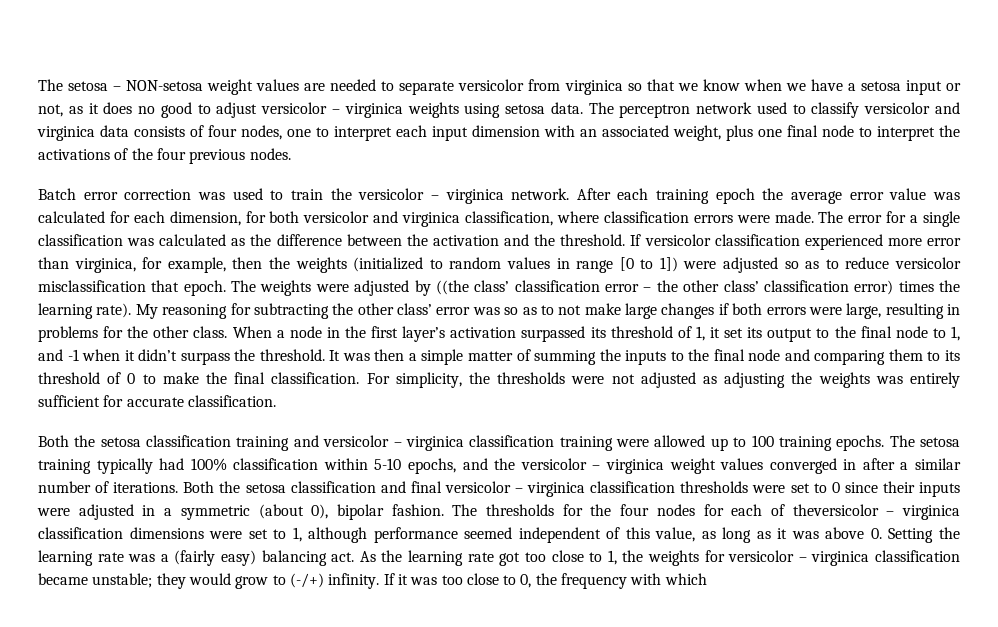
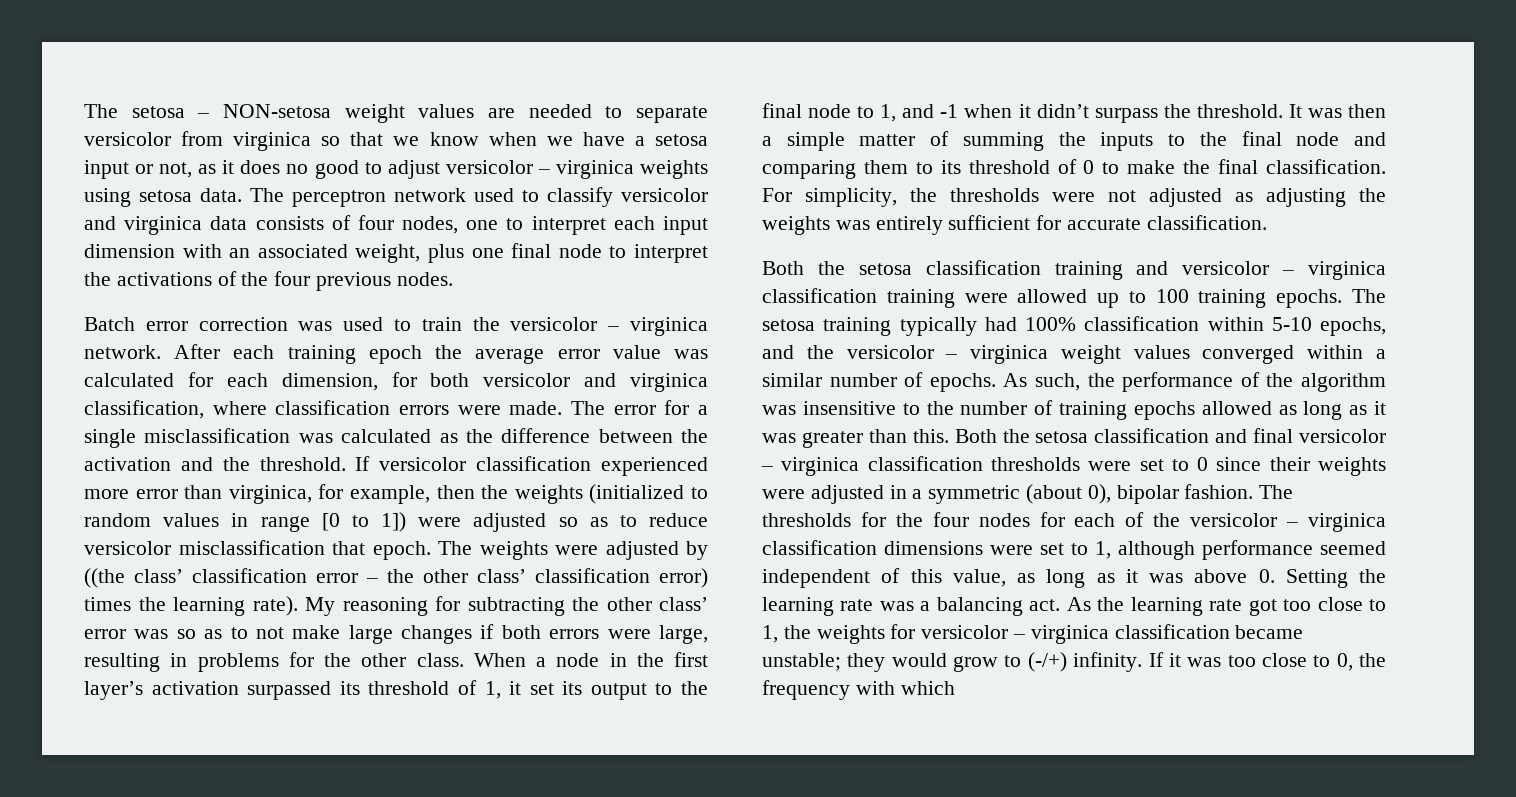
[38,234,123,246] classification -> [144,428,291,443] misclassification
[843,458,895,470] in after -> [1307,345,1364,359] within
[113,482,179,493] iterations. -> [929,372,1386,392] [762,400,1386,420] [762,429,949,448] epochs. As such, the performance of the algorithm was insensitive to the number of training epochs allowed as long as it was greater than this.
[919,482,961,497] inputs -> [1318,457,1386,476] weights
[792,504,879,516] theversicolor -> [1153,513,1278,527] the versicolor
[174,550,257,566] (fairly easy) -> (931, 606) none

